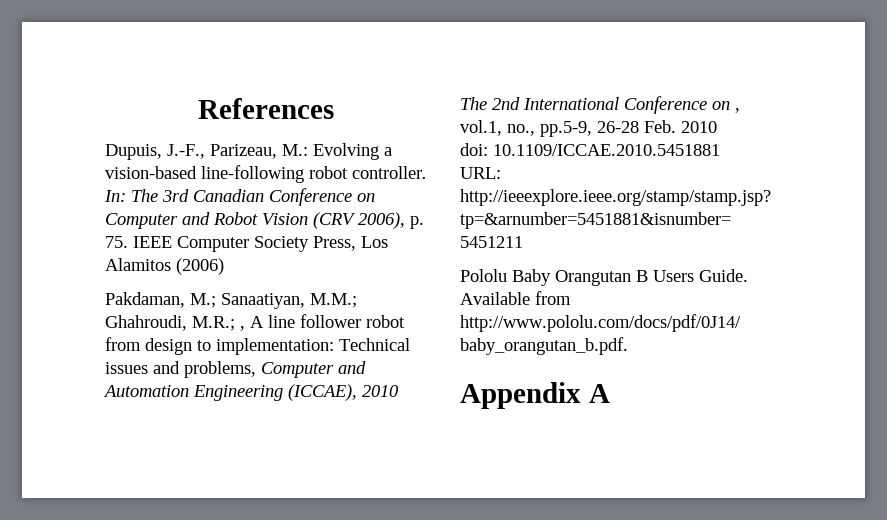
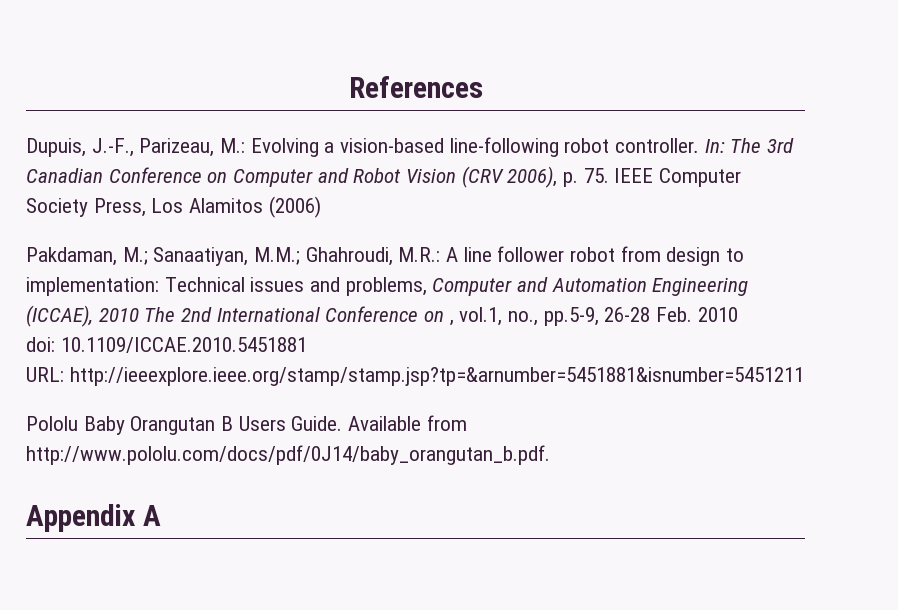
[192,316,245,331] M.R.; , -> [398,247,441,262] M.R.:

